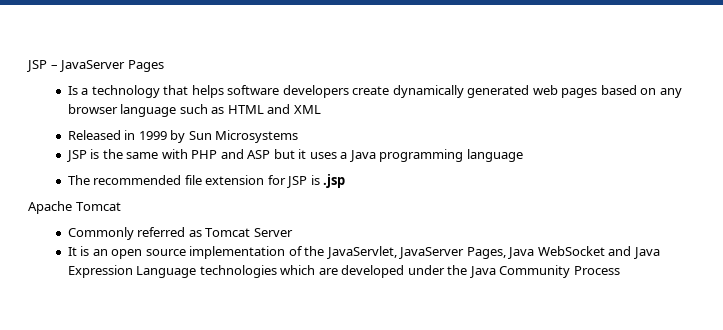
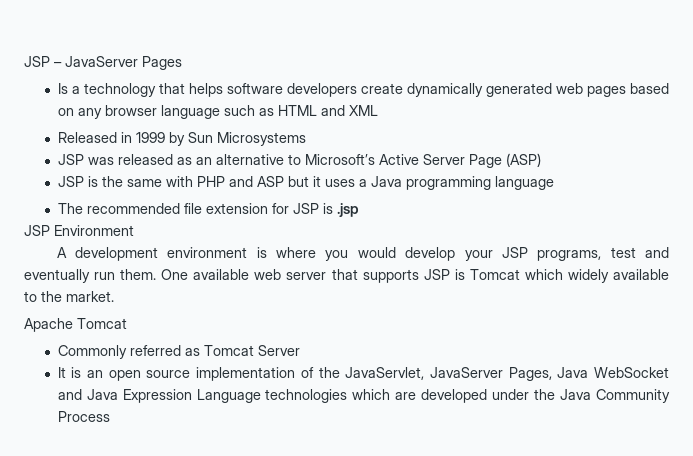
(299, 136) none -> [57,153,541,168] // JSP was released as an alternative to Microsoft’s Active Server Page (ASP)
(346, 181) none -> [24,225,134,236] [56,247,669,261] [24,269,669,283] [24,291,114,302] // JSP Environment // A development environment is where you would develop your JSP programs, test and eventually run them. One available web server that supports JSP is Tomcat which widely available to the market.

